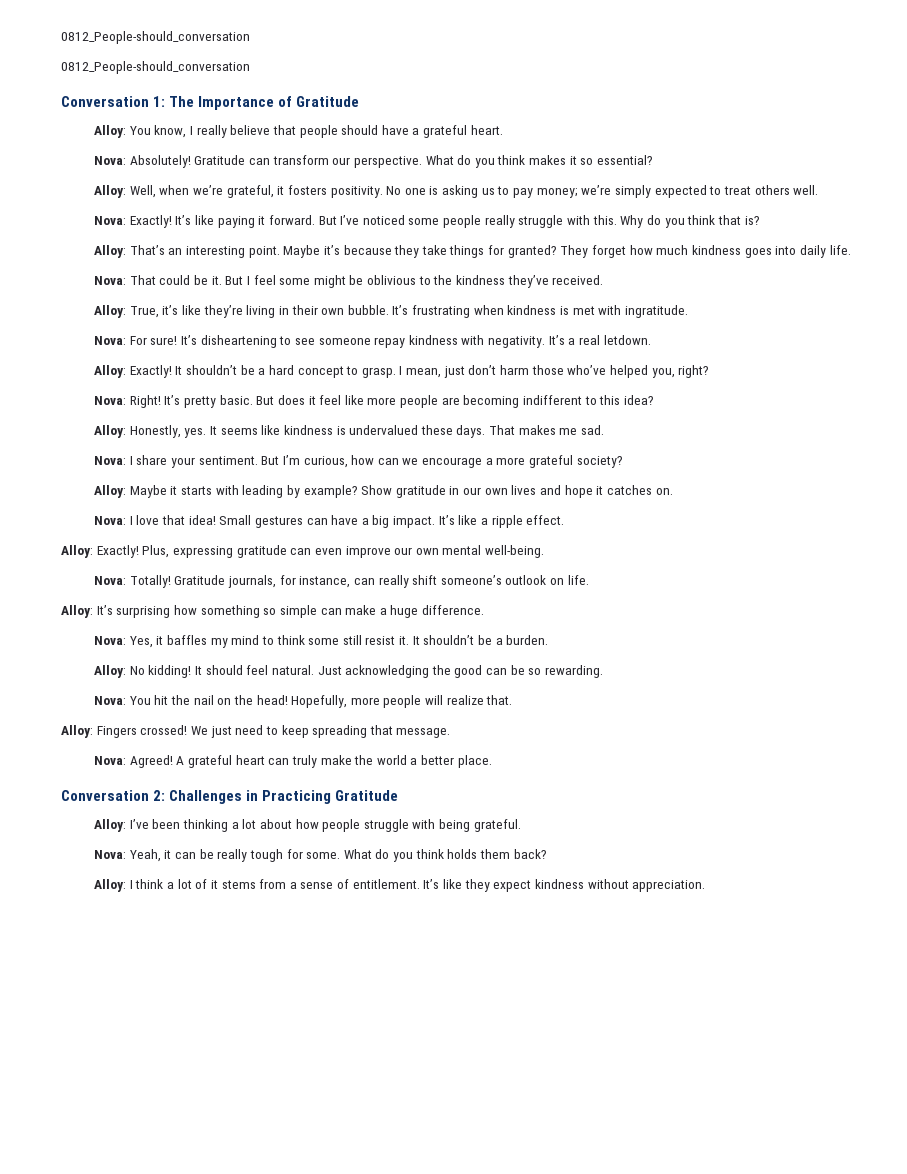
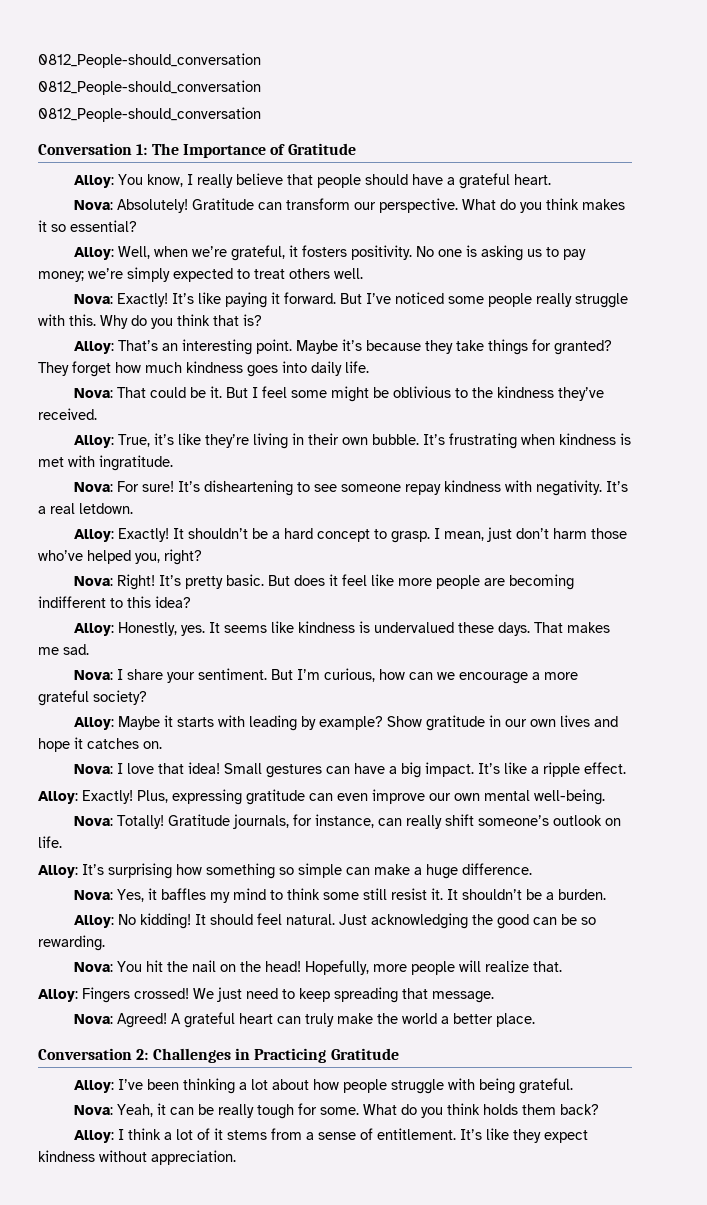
[61,31,250,44] [61,61,250,74] 0812_People-should_conversation // 0812_People-should_conversation -> [38,53,261,68] [38,80,261,95] [38,107,261,122] 0812_People-should_conversation // 0812_People-should_conversation // 0812_People-should_conversation

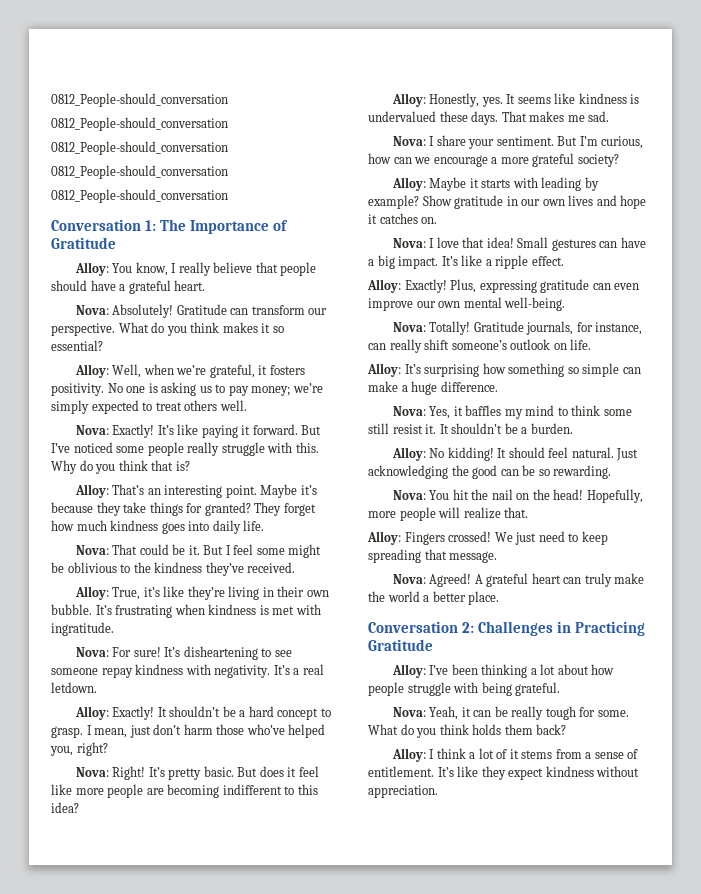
[38,53,261,68] [38,80,261,95] [38,107,261,122] 0812_People-should_conversation // 0812_People-should_conversation // 0812_People-should_conversation -> [51,93,228,107] [51,117,228,131] [51,141,228,155] [51,165,228,179] [51,189,228,203] 0812_People-should_conversation // 0812_People-should_conversation // 0812_People-should_conversation // 0812_People-should_conversation // 0812_People-should_conversation

